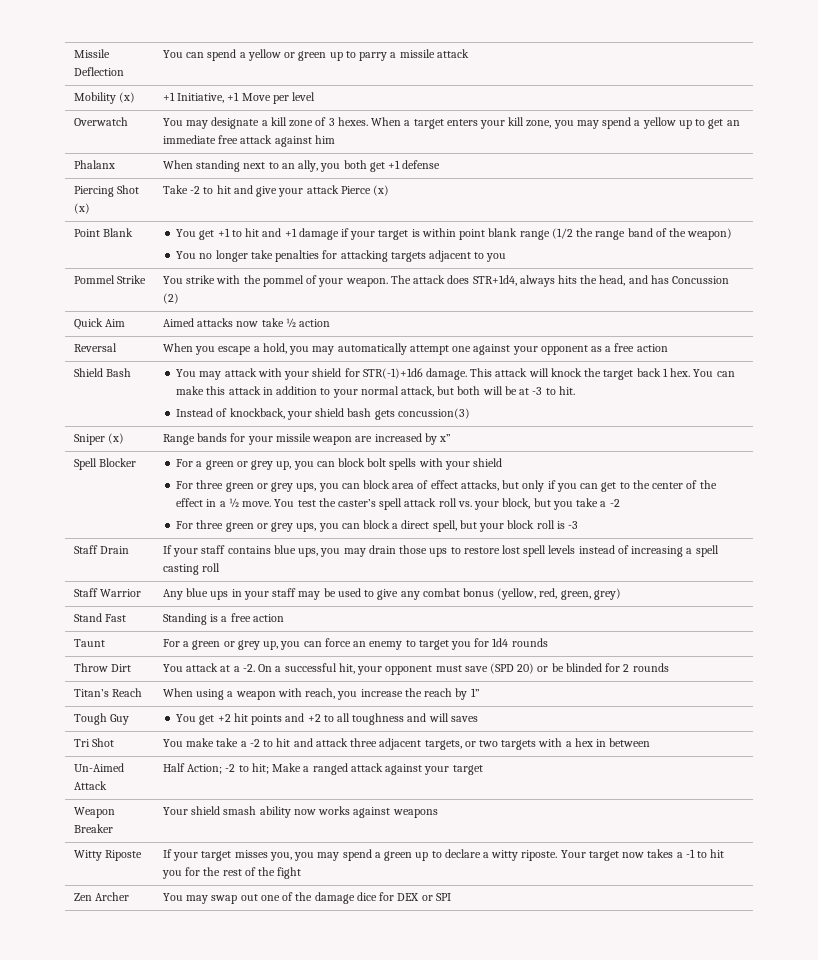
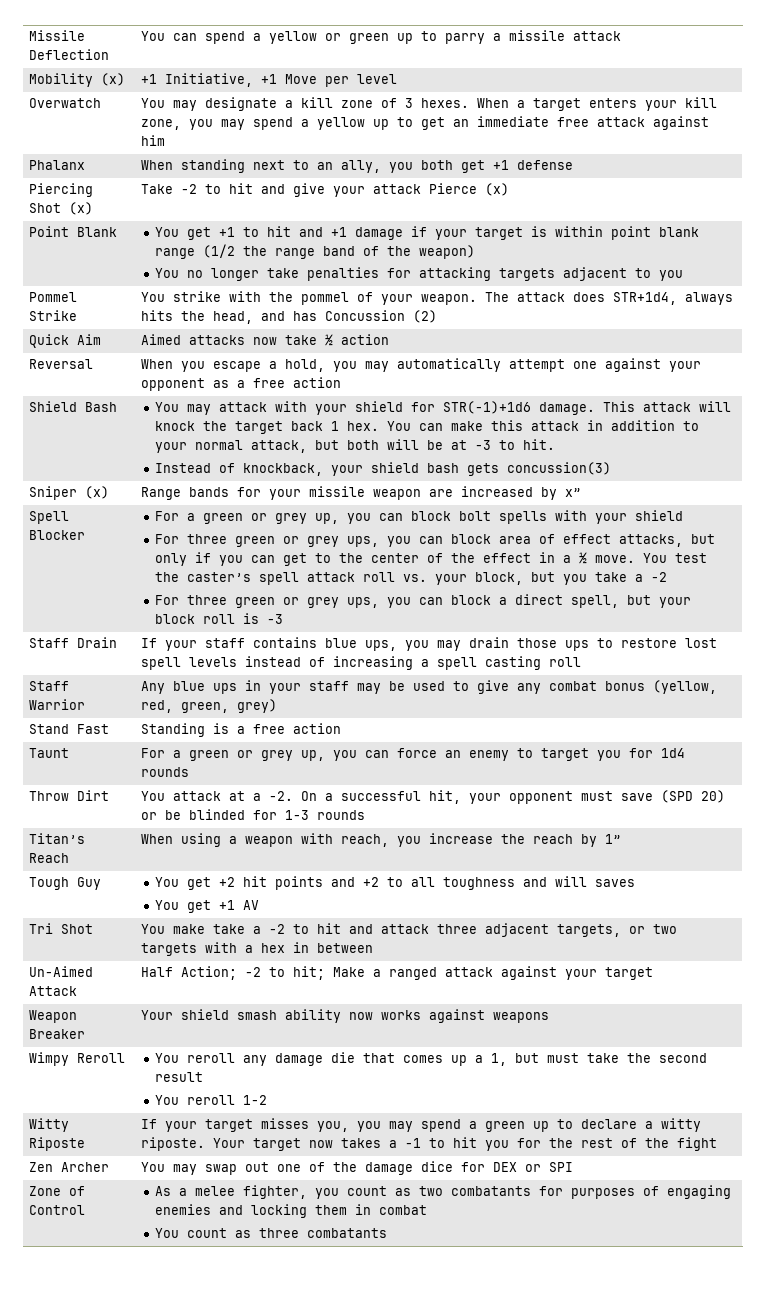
[623,664,630,672] 2 -> [285,810,310,820] 1-3
(478, 719) none -> [155,900,260,913] // You get +1 AV
(438, 813) none -> [29,1052,126,1066] [155,1052,708,1066] [155,1072,204,1082] [155,1095,268,1105] // Wimpy Reroll | You reroll any damage die that comes up a 1, but must take the second result // You reroll 1-2
(451, 897) none -> [29,1186,86,1196] [29,1205,86,1215] [155,1185,732,1199] [155,1204,428,1218] [155,1228,388,1238] // Zone of Control | As a melee fighter, you count as two combatants for purposes of engaging enemies and locking them in combat // You count as three combatants

